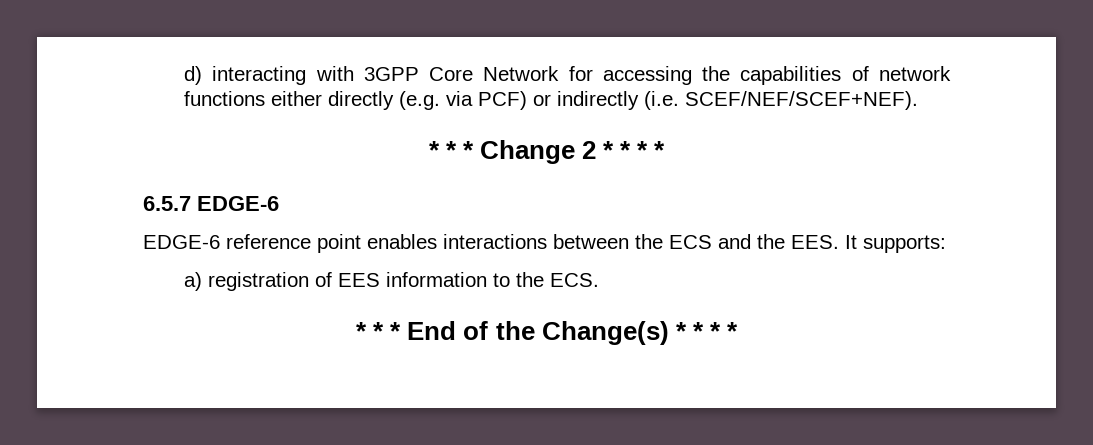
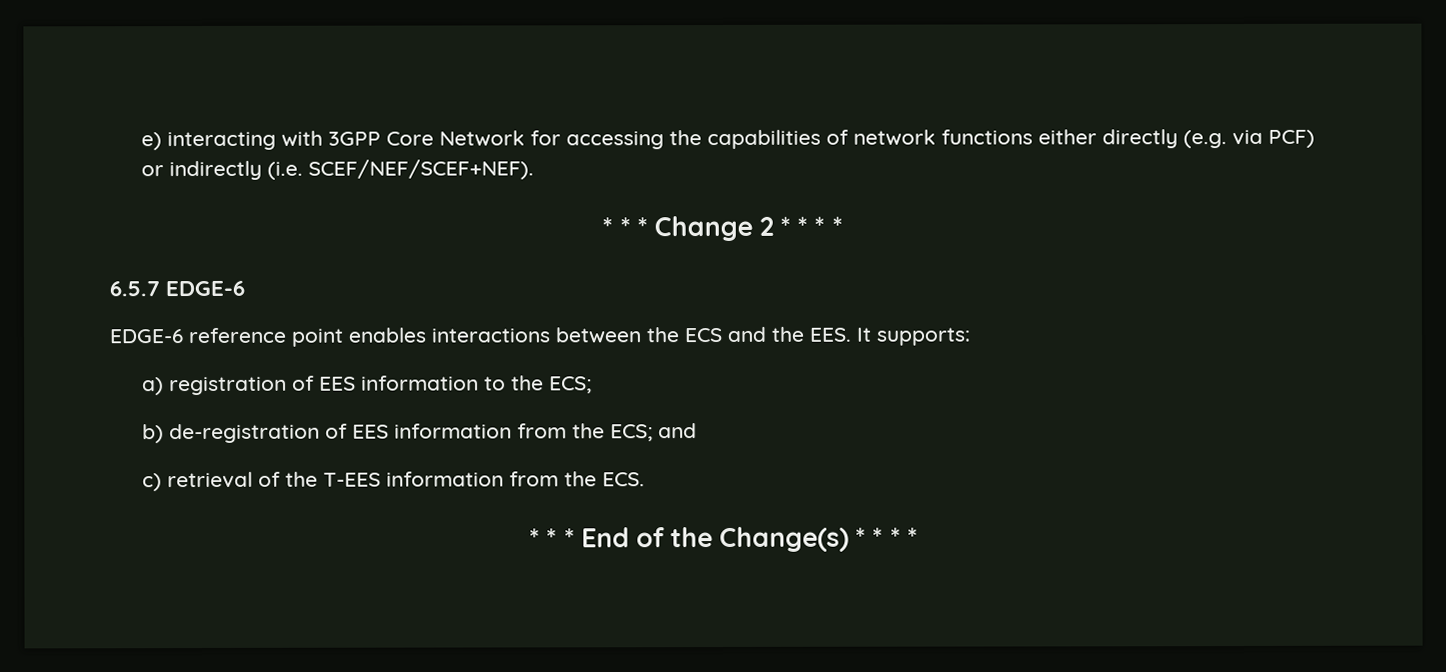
[183,66,202,85] d) -> [140,132,162,151] e)
(544, 279) none -> [548,376,592,394] [141,423,697,444] [141,471,597,492] ECS; // b) de-registration of EES information from the ECS; and // c) retrieval of the T-EES information from the

